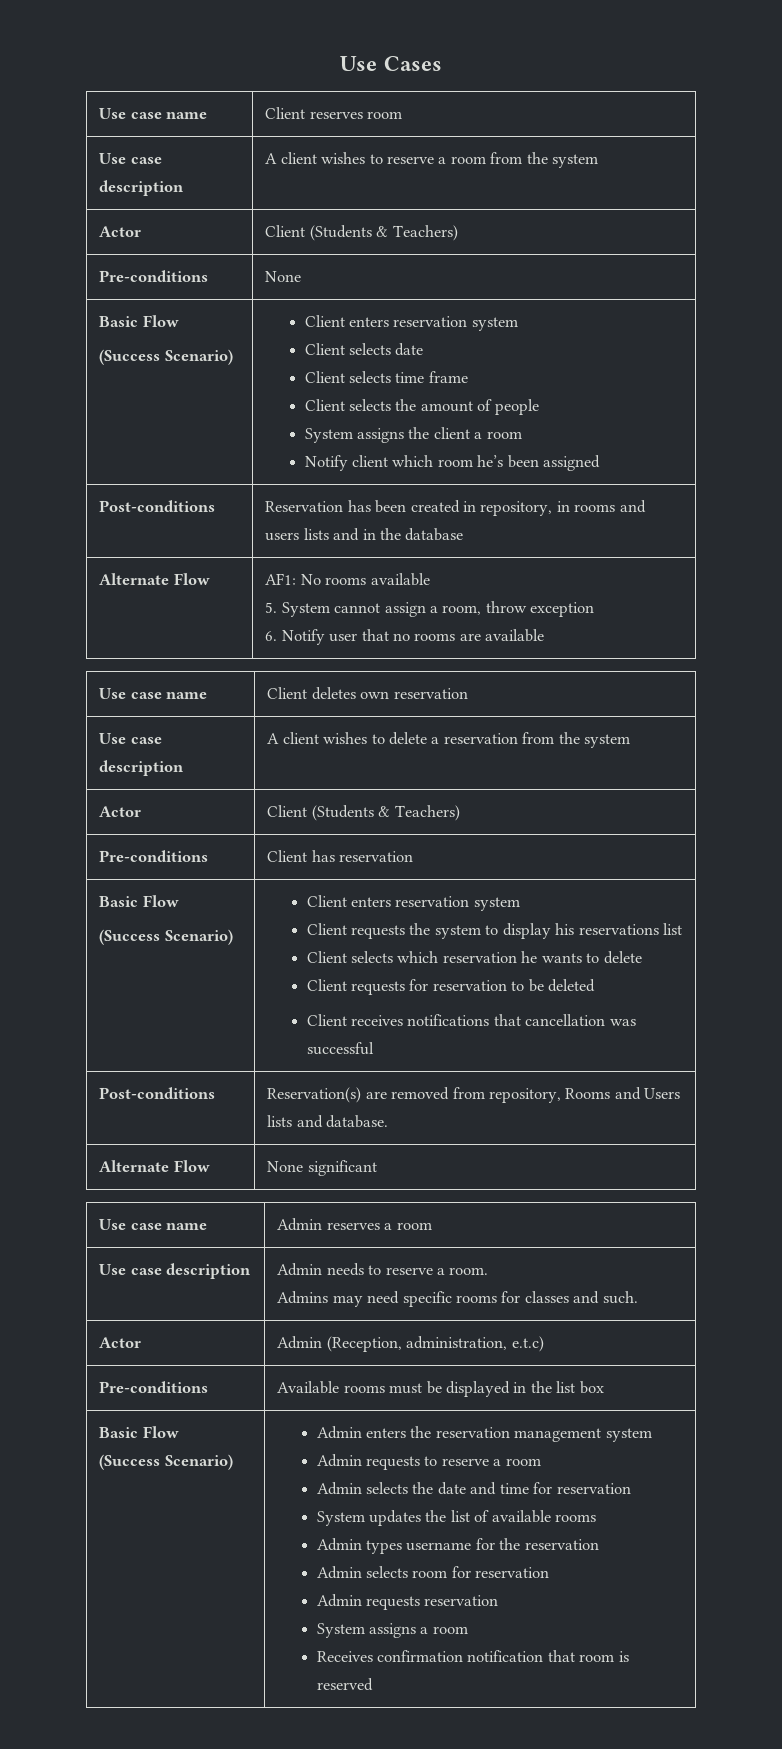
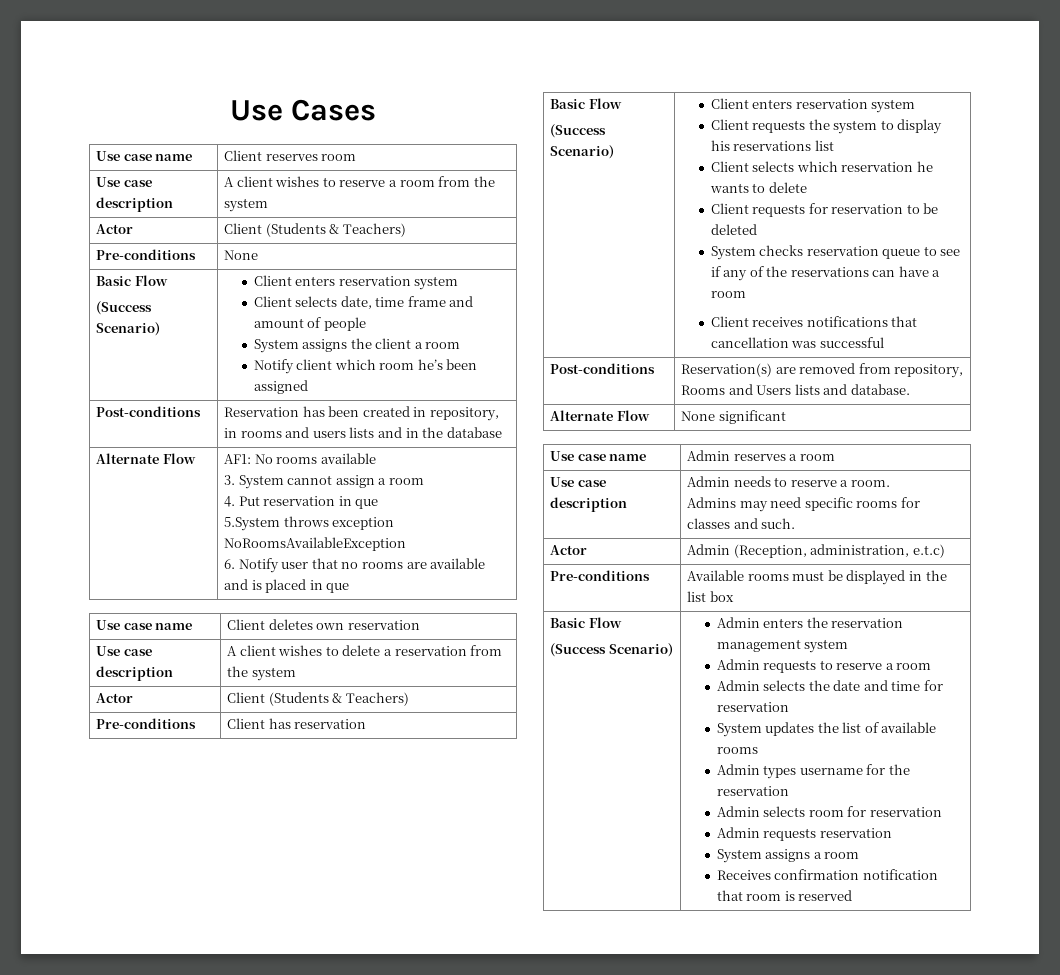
[395,343,424,356] [304,371,392,383] date // Client selects -> [340,296,372,309] date,
[304,399,417,411] // Client selects the -> [449,296,474,307] and
[265,602,278,613] 5. -> [224,475,236,485] 3.
[442,601,527,615] room, throw -> [388,478,424,485] [224,496,379,509] [224,516,329,531] room // 4. Put reservation in que // 5.System throws
(595, 609) none -> [224,537,407,551] NoRoomsAvailableException
(545, 635) none -> [224,579,350,593] and is placed in que
(596, 985) none -> [710,245,961,260] [710,266,941,281] [710,291,746,298] // System checks reservation queue to see if any of the reservations can have a room

